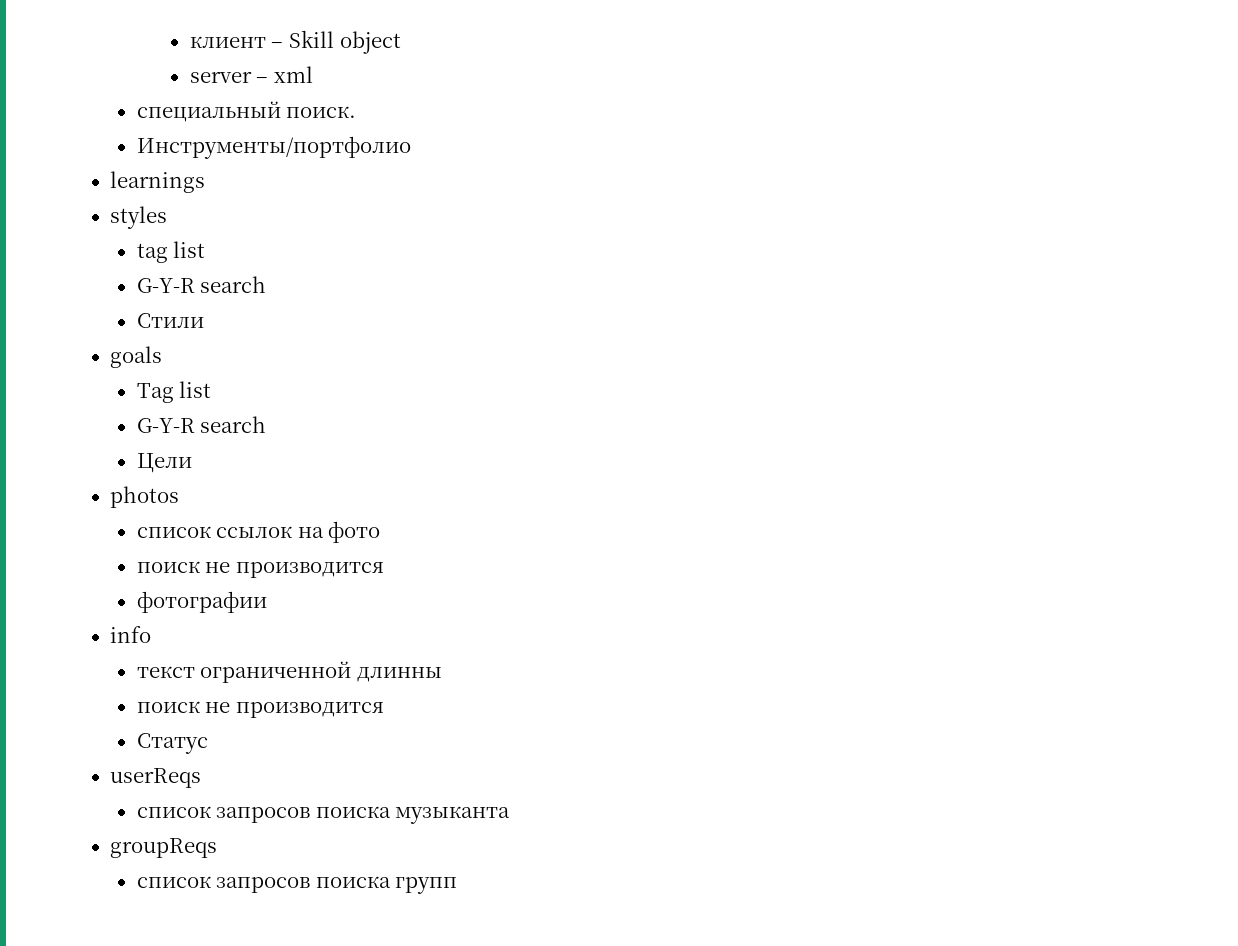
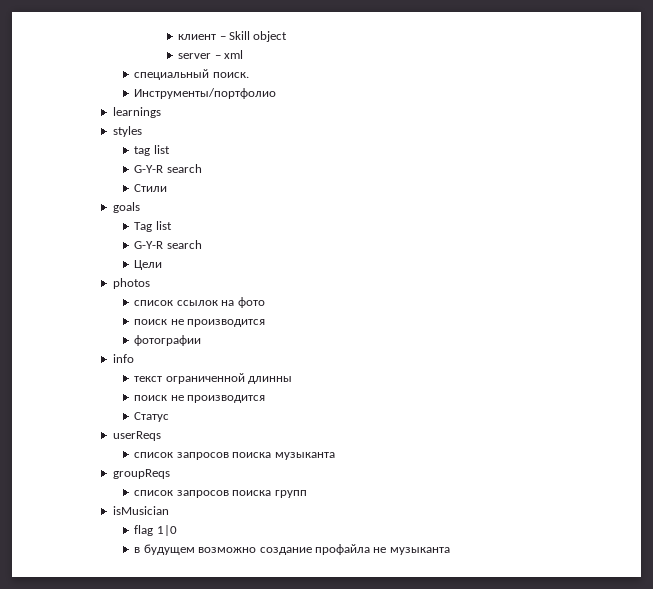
(458, 885) none -> [112,506,169,515] [134,525,177,536] [134,544,450,555] // isMusician // flag 1|0 // в будущем возможно создание профайла не музыканта

